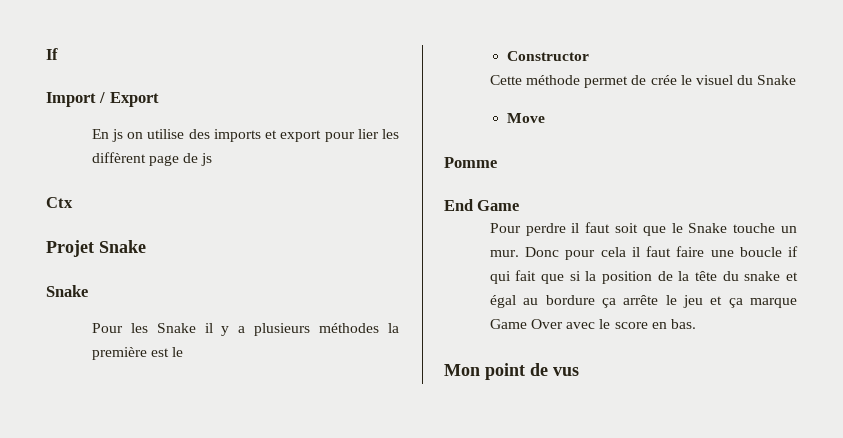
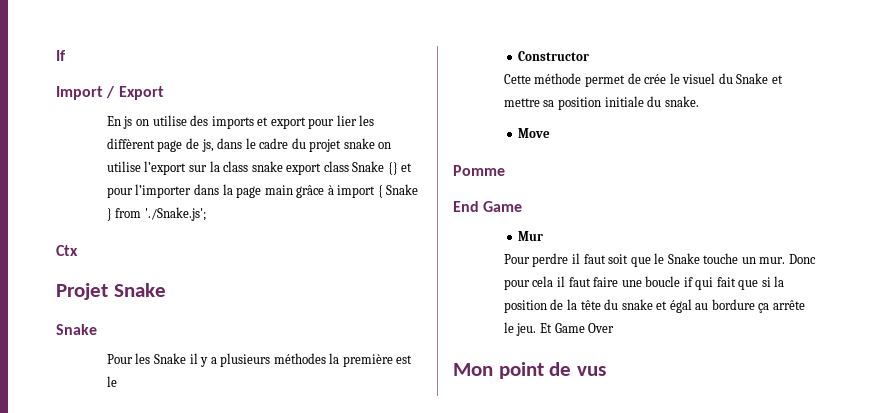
[201,153,213,166] js -> [201,138,392,152] [106,161,413,175] [106,184,419,198] [106,207,207,221] js, dans le cadre du projet snake on utilise l’export sur la class snake export class Snake {} et pour l’importer dans la page main grâce à import { Snake } from './Snake.js';
(797, 80) none -> [771,75,783,84] [503,96,699,110] et mettre sa position initiale du snake.
(520, 205) none -> [518,231,544,241] // Mur
[682,295,797,308] [489,319,696,329] jeu et ça marque Game Over avec le score en bas. -> [516,323,615,336] jeu. Et Game Over

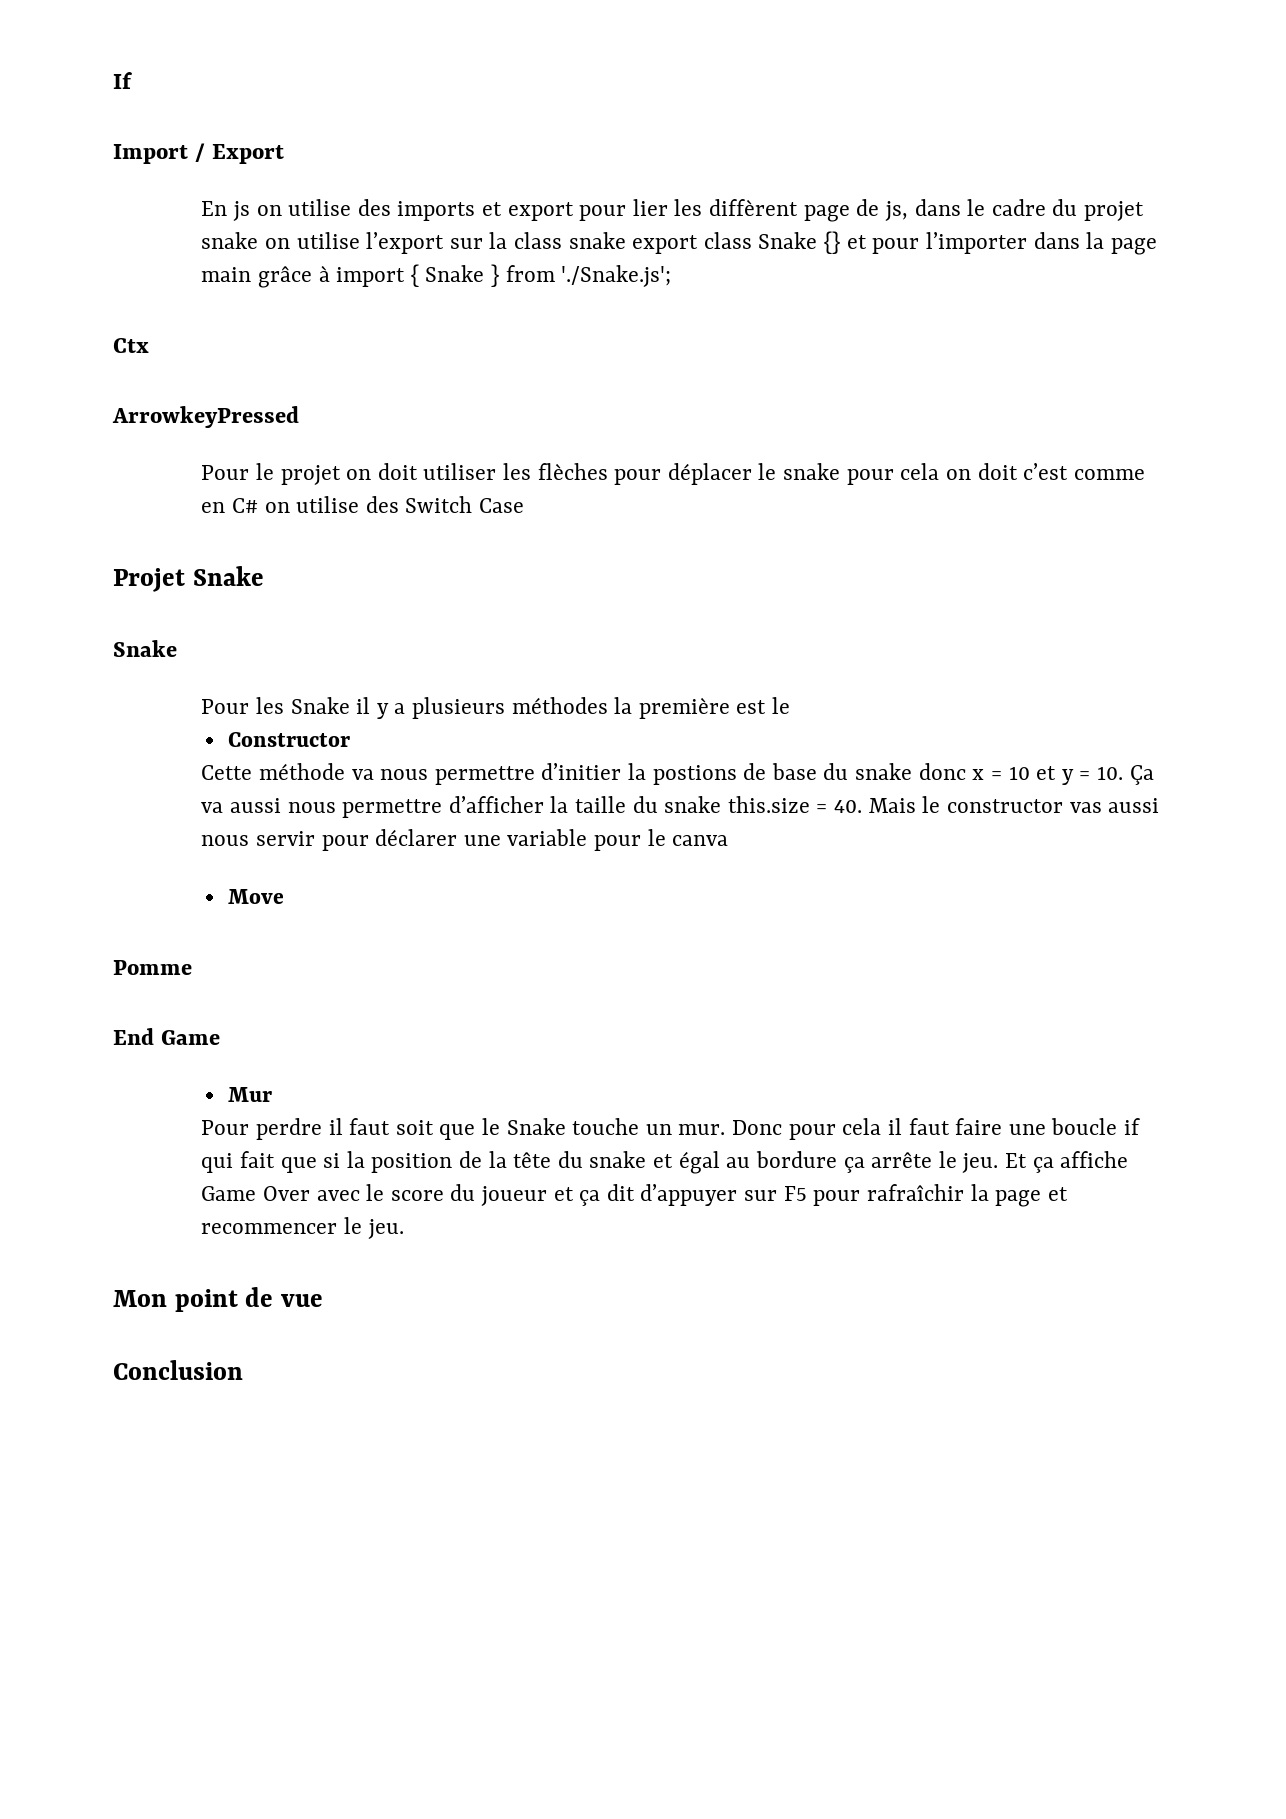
(78, 250) none -> [112,406,299,428] [201,463,1145,485] [201,496,525,513] // ArrowkeyPressed // Pour le projet on doit utiliser les flèches pour déplacer le snake pour cela on doit c’est comme en C# on utilise des Switch Case
[585,73,783,87] [503,96,699,110] permet de crée le visuel du Snake et mettre sa position initiale du snake. -> [351,763,1154,785] [201,796,1160,818] [201,829,729,851] va nous permettre d’initier la postions de base du snake donc x = 10 et y = 10. Ça va aussi nous permettre d’afficher la taille du snake this.size = 40. Mais le constructor vas aussi nous servir pour déclarer une variable pour le canva
(553, 328) none -> [1032,1151,1129,1173] ça affiche
(615, 328) none -> [316,1184,1068,1207] [201,1217,404,1239] avec le score du joueur et ça dit d’appuyer sur F5 pour rafraîchir la page et recommencer le jeu.
[577,366,607,376] vus -> [281,1294,324,1307] [113,1360,243,1380] vue // Conclusion

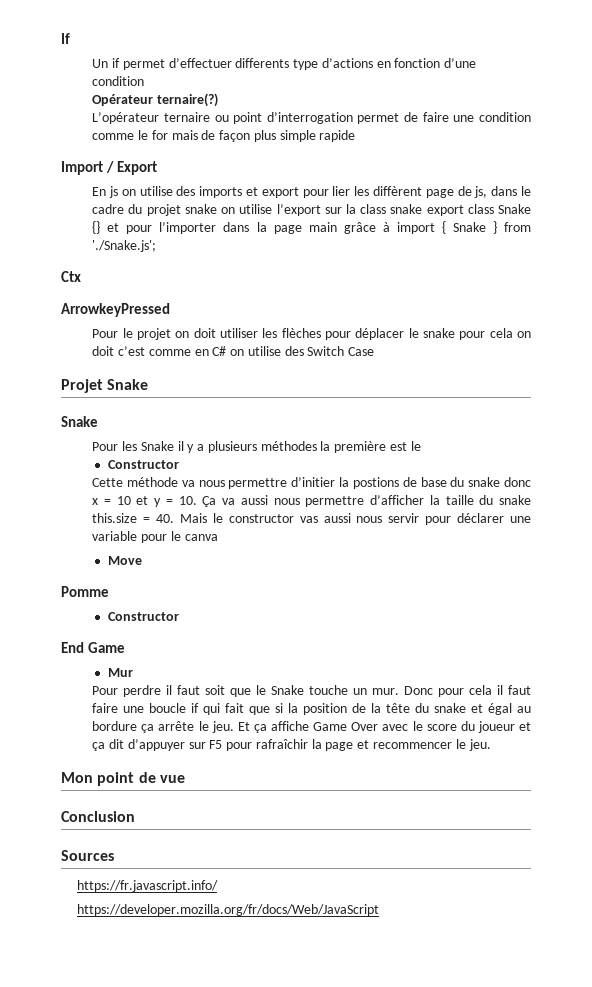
(132, 80) none -> [92,58,477,70] [92,76,145,86] [92,93,219,107] [92,112,531,124] [92,130,356,142] // Un if permet d’effectuer differents type d’actions en fonction d’une condition // Opérateur ternaire(?) // L’opérateur ternaire ou point d’interrogation permet de faire une condition comme le for mais de façon plus simple rapide
(192, 967) none -> [107,612,179,621] // Constructor
(243, 1370) none -> [61,850,114,861] [76,880,218,892] [76,904,379,916] // Sources // https://fr.javascript.info/ // https://developer.mozilla.org/fr/docs/Web/JavaScript

